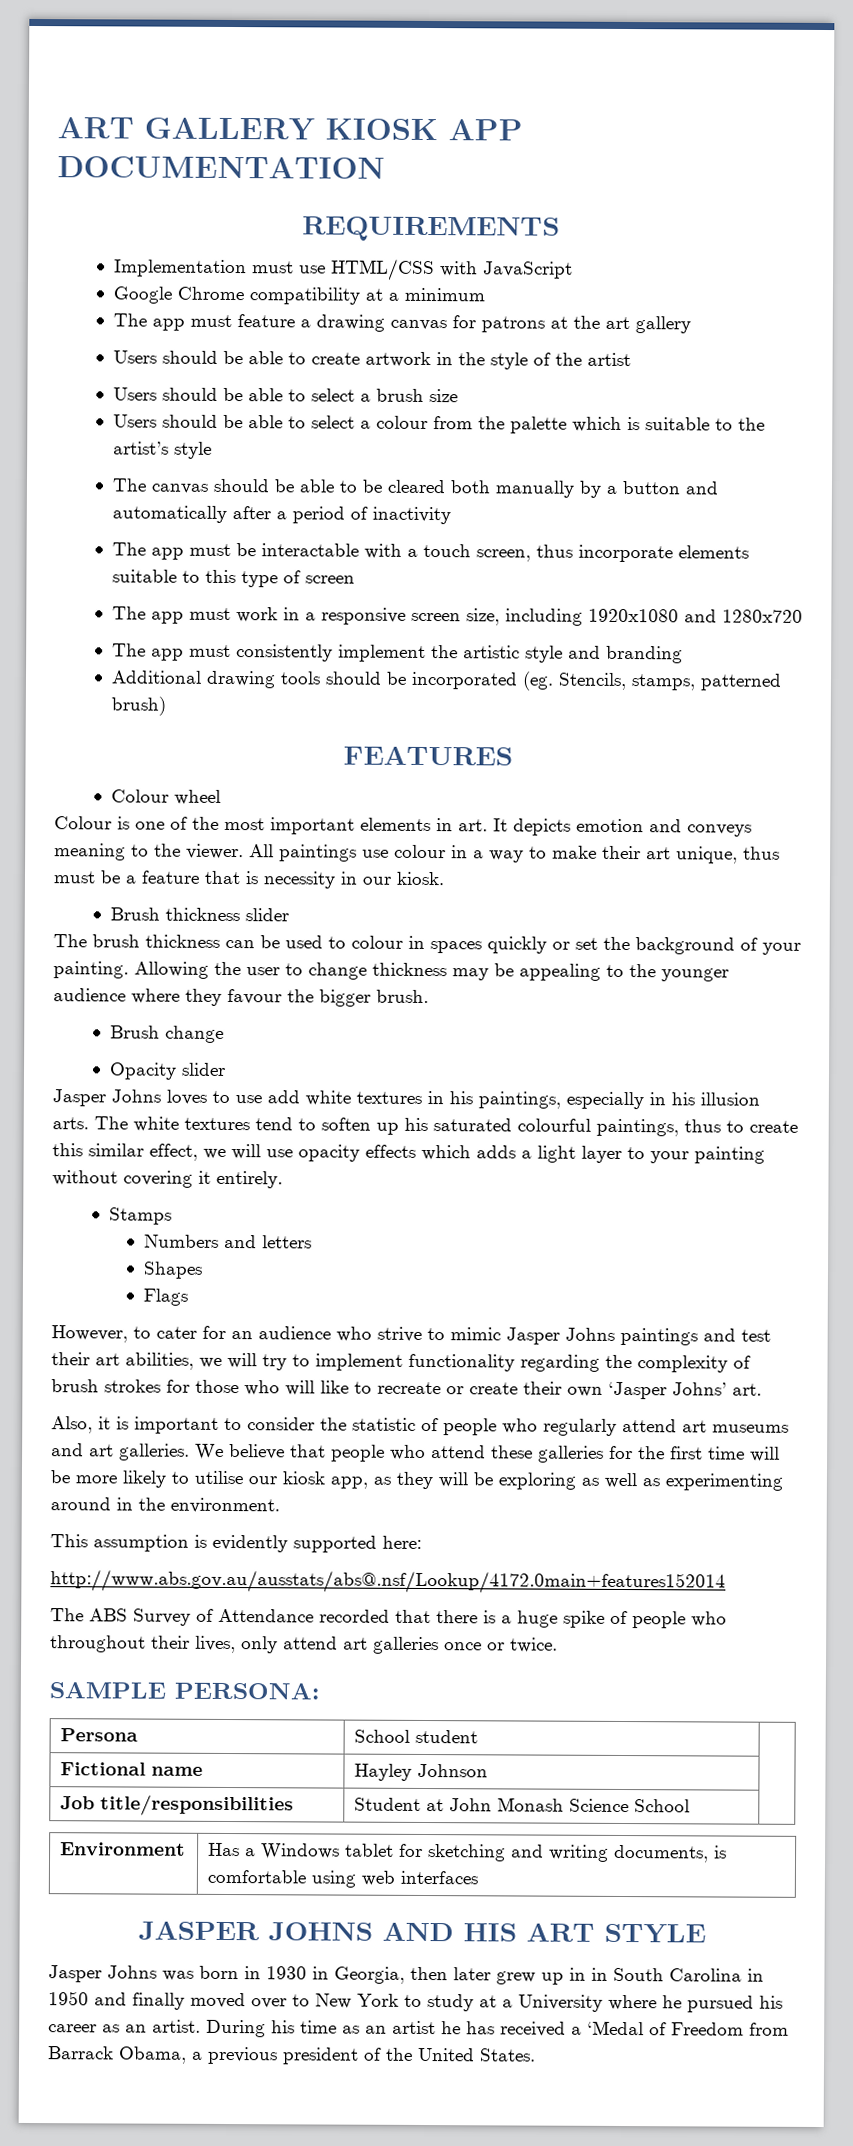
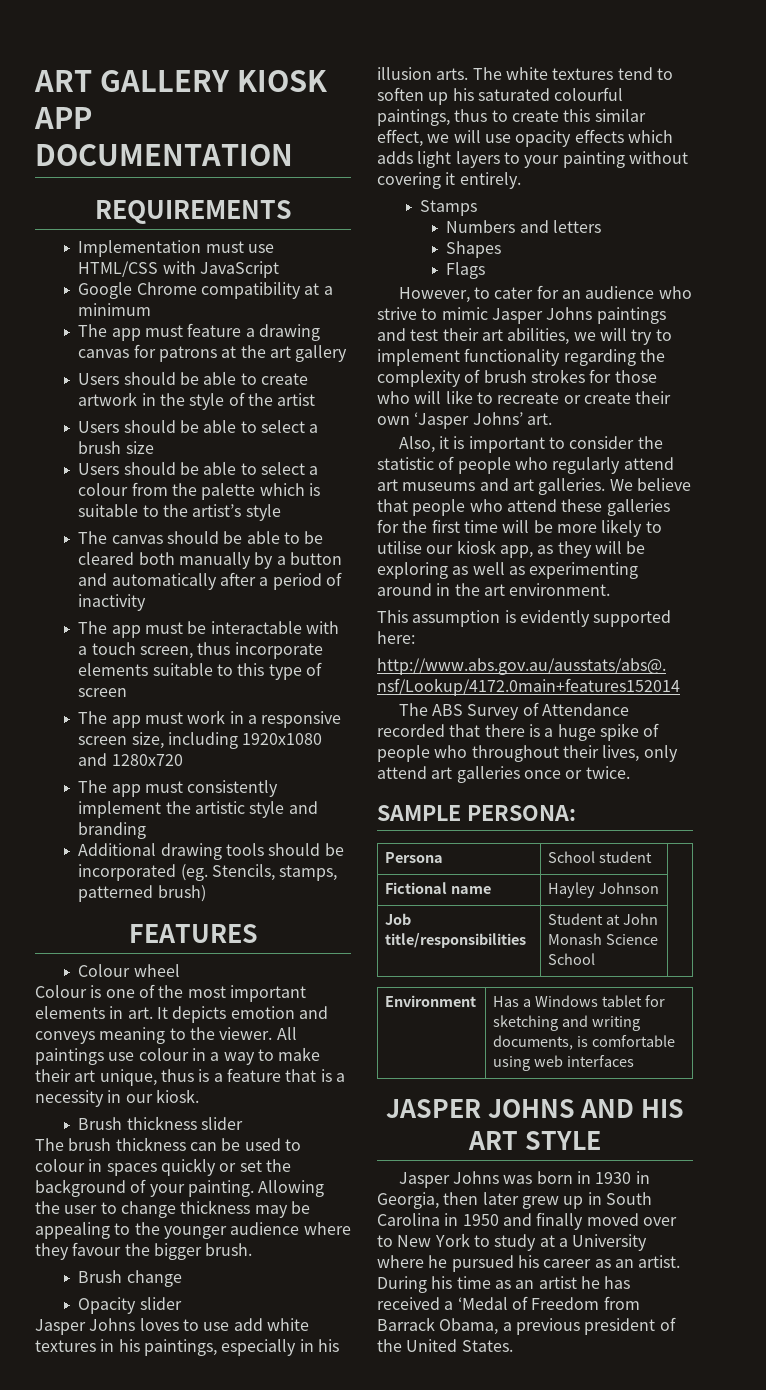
[53,870,121,884] must be -> [198,1069,210,1082] is
(259, 878) none -> [335,1073,345,1082] a
[521,1145,622,1163] a light layer -> [417,151,500,168] light layers
(165, 1504) none -> [483,584,505,596] art
[591,1967,608,1981] in -> (602, 1198) none

